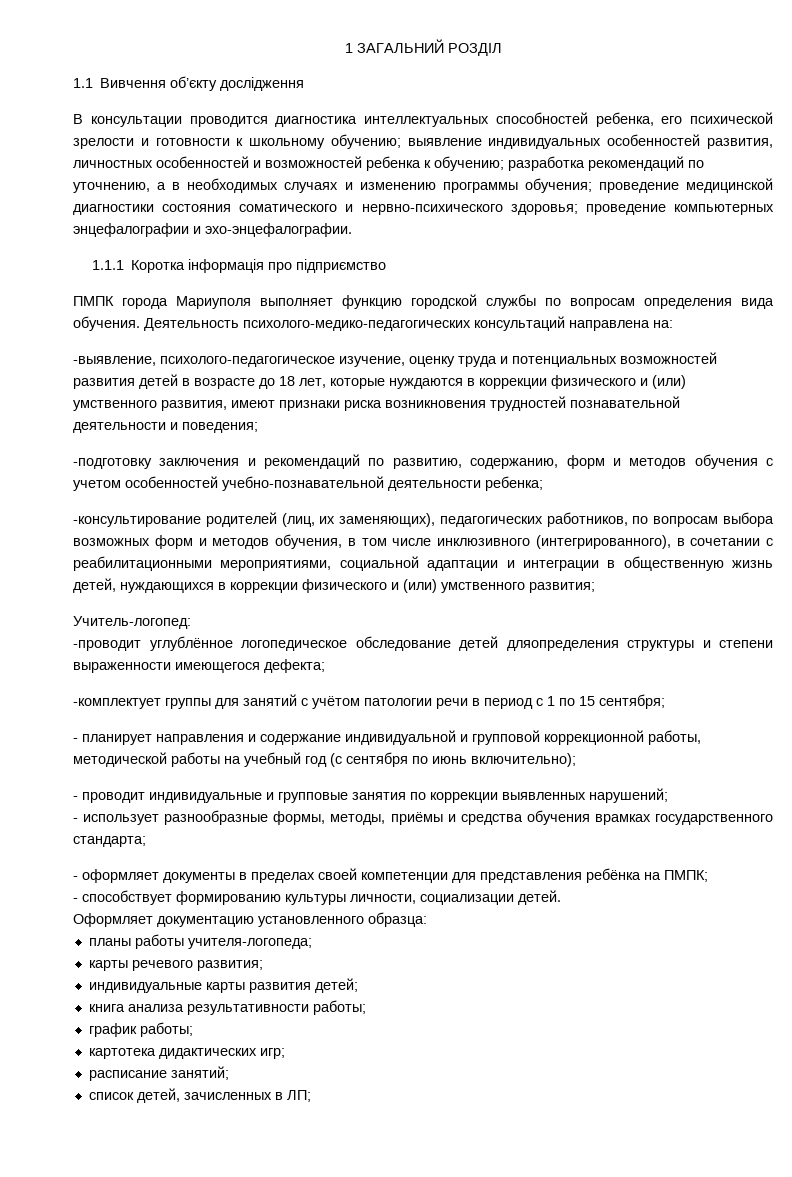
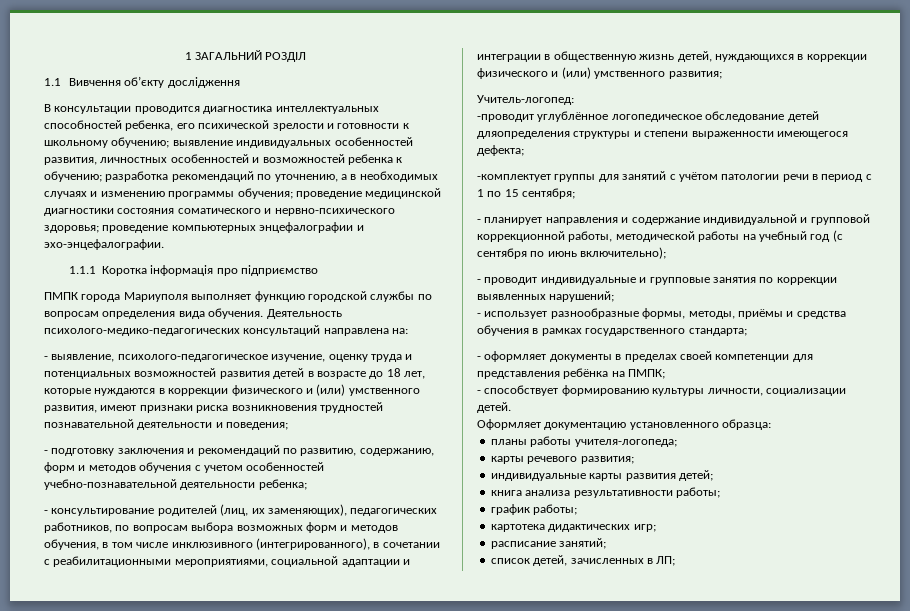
[73,356,156,366] -выявление, -> [44,354,115,362] - выявление,
[73,458,152,469] -подготовку -> [44,448,115,456] - подготовку
[73,516,201,527] -консультирование -> [44,508,155,516] - консультирование
[594,814,651,825] врамках -> [532,328,582,336] в рамках

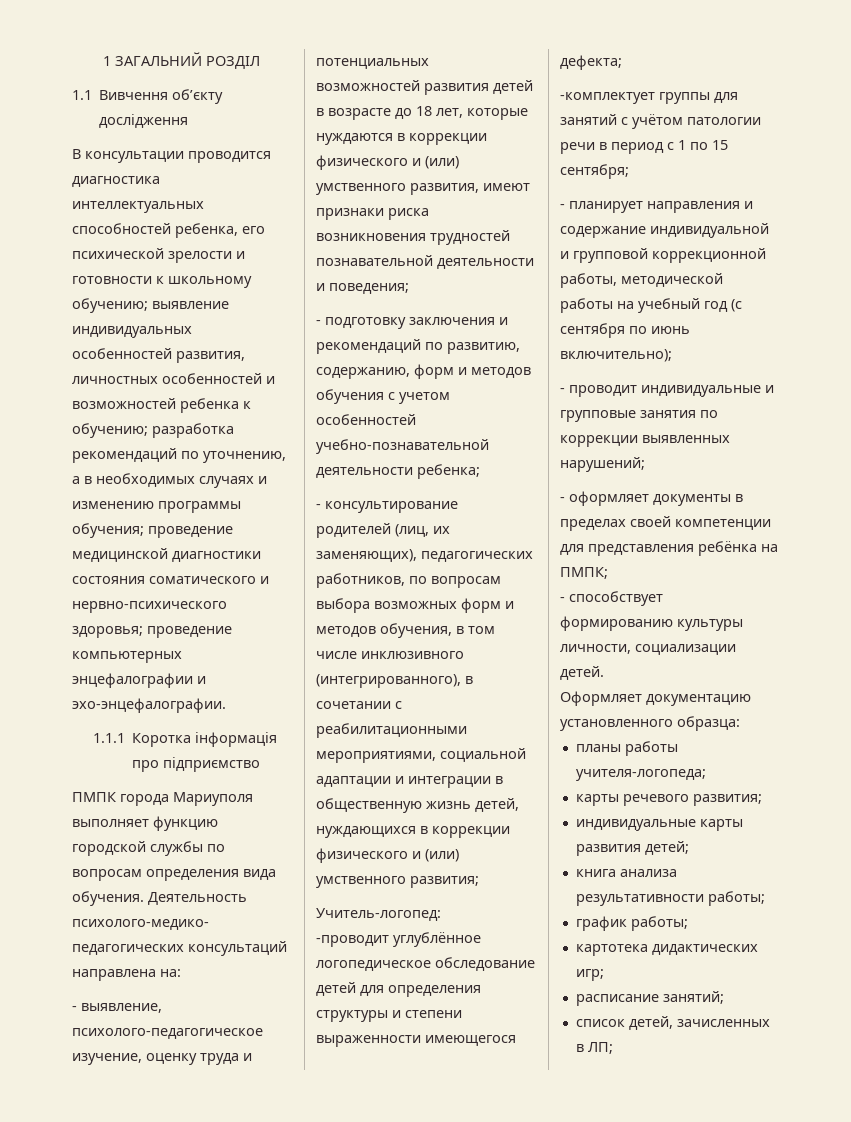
[477,131,570,139] дляопределения -> [360,985,481,997] для определения
[477,308,846,319] [477,325,747,336] // - использует разнообразные формы, методы, приёмы и средства обучения в рамках государственного стандарта; -> (645, 464) none

